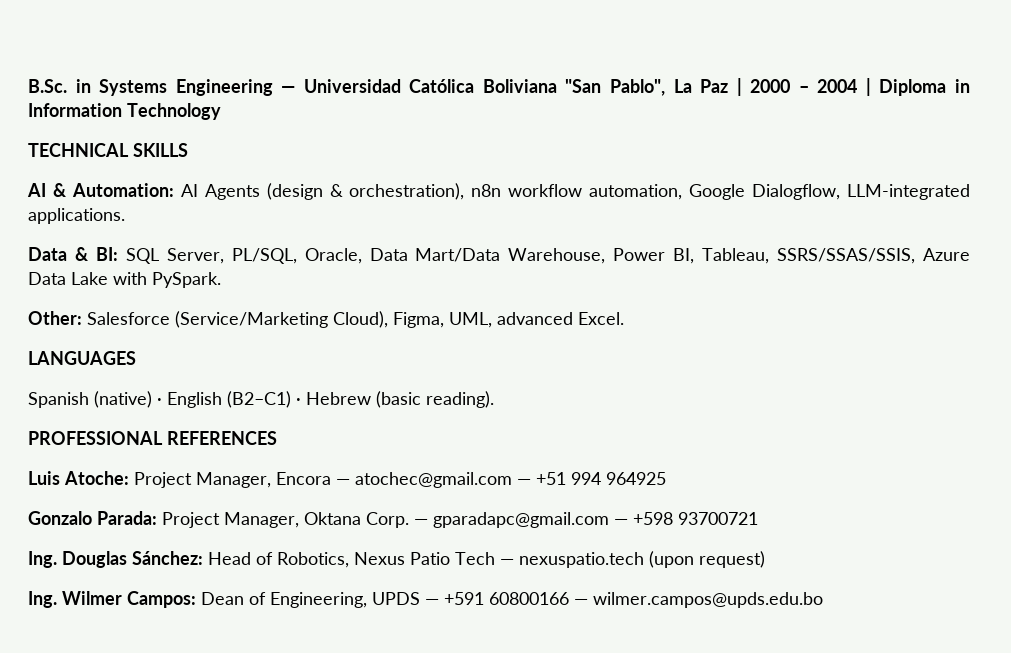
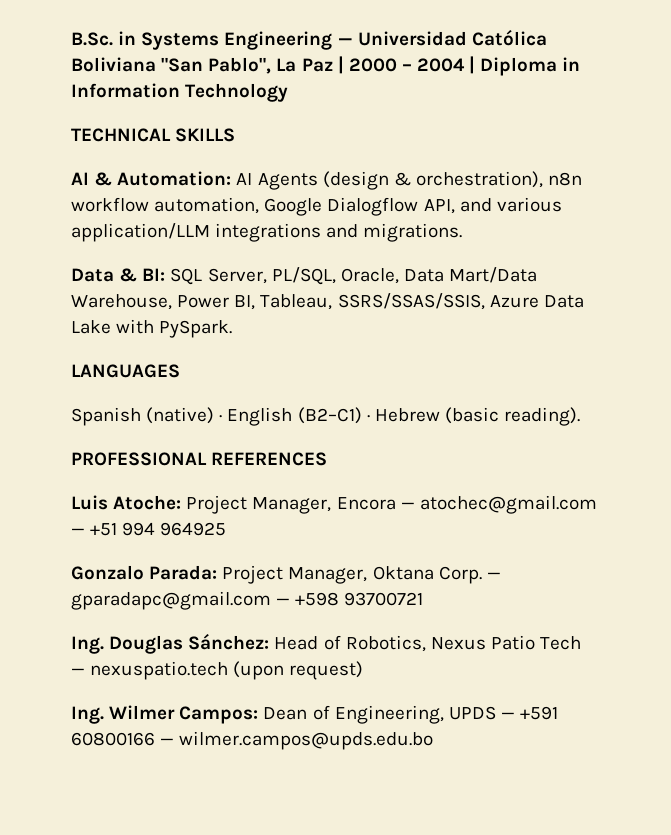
[752,184,970,200] [28,208,125,224] Dialogflow, LLM-integrated applications. -> [327,197,562,216] [71,223,463,242] Dialogflow API, and various application/LLM integrations and migrations.
[28,311,624,328] // Other: Salesforce (Service/Marketing Cloud), Figma, UML, advanced Excel. -> (233, 329) none

